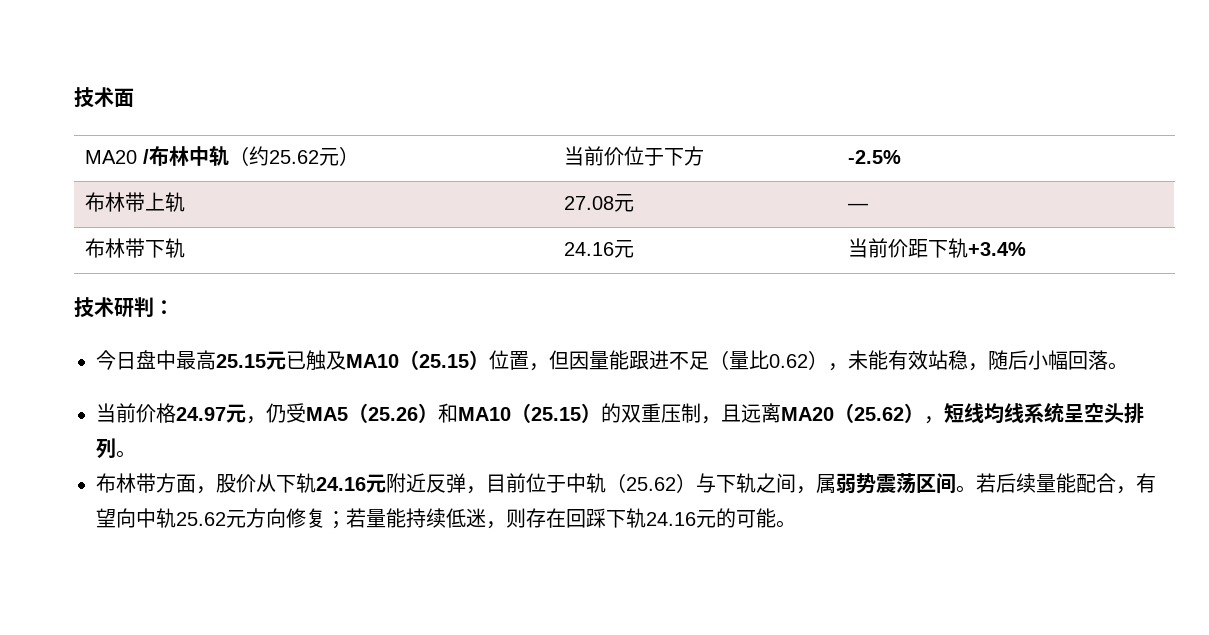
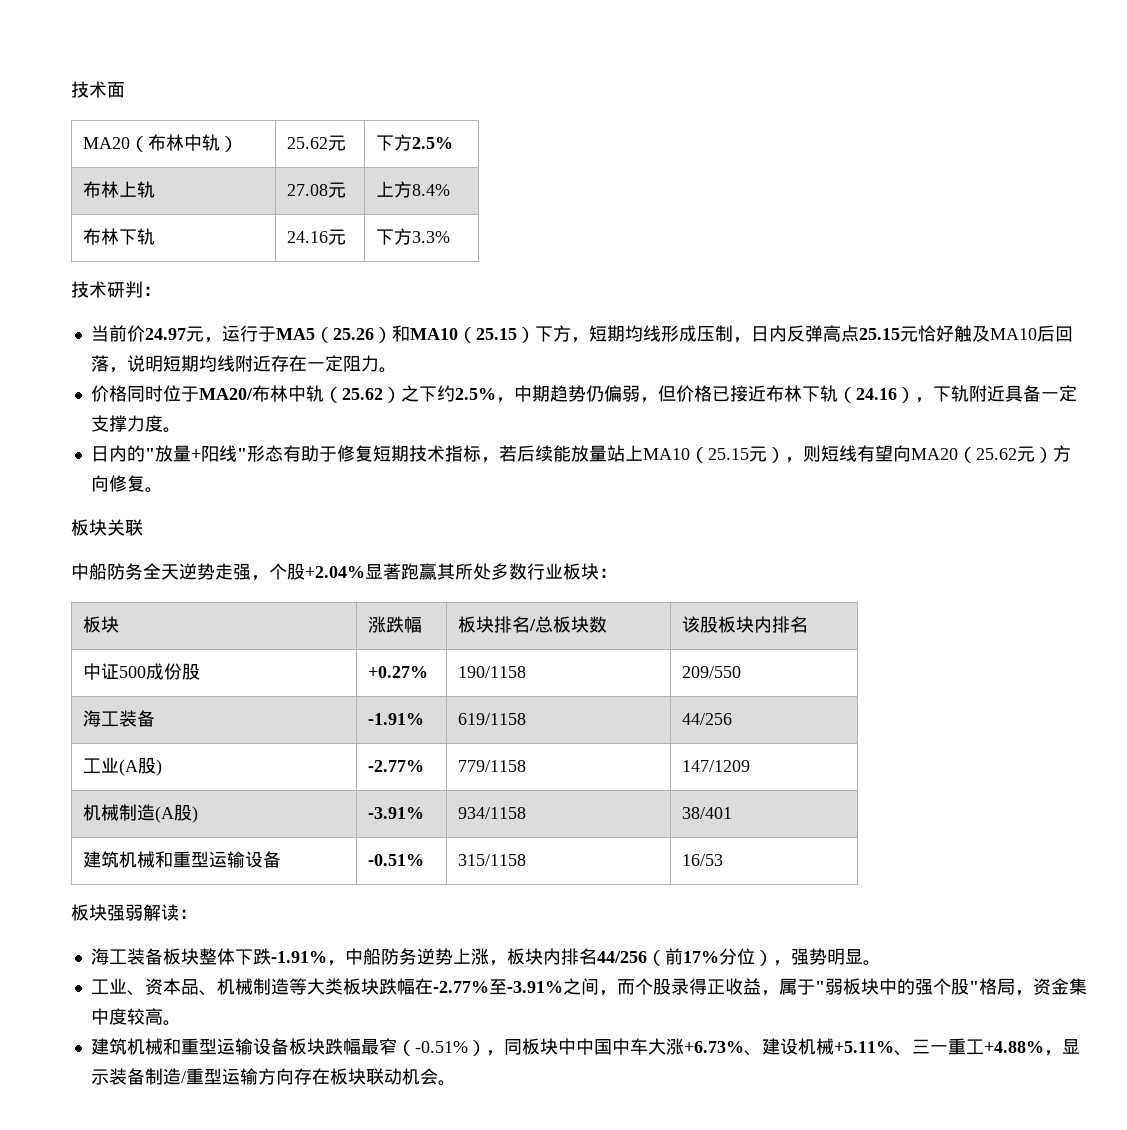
[143,146,360,166] [564,146,705,166] [848,150,902,164] [85,192,146,212] /布林中轨（约25.62元） | 当前价位于下方 | -2.5% // 布林带 -> [129,134,238,152] [286,135,346,151] [375,134,453,151] [82,181,119,198] （布林中轨） | 25.62元 | 下方2.5% // 布林
[848,203,869,210] [85,238,146,258] — // 布林带 -> [375,181,450,198] [82,228,119,245] 上方8.4% // 布林
[848,238,1027,258] 当前价距下轨+3.4% -> [375,228,450,245] 下方3.3%
[96,350,1128,371] [96,403,176,423] // 今日盘中最高25.15元已触及MA10（25.15）位置，但因量能跟进不足（量比0.62），未能有效站稳，随后小幅回落。 // 当前价格 -> [90,325,145,342] // 当前价
[266,403,306,423] 仍受 -> [221,325,276,342] 运行于
[601,402,1144,424] [96,438,136,459] [96,473,1156,494] [96,508,776,529] 的双重压制，且远离MA20（25.62），短线均线系统呈空头排列。 // 布林带方面，股价从下轨24.16元附近反弹，目前位于中轨（25.62）与下轨之间，属弱势震荡区间。若后续量能配合，有望向中轨25.62元方向修复；若量能持续低迷，则存在回踩下轨24.16元的可能 -> [534,325,1073,343] [90,355,397,373] [90,385,1077,403] [90,415,181,433] [90,445,1071,463] [90,475,163,493] [71,519,143,536] [71,563,617,581] [82,616,119,633] [367,616,422,633] [457,616,607,633] [681,616,808,633] [82,663,200,680] [367,666,428,678] [457,666,526,678] [681,666,741,678] [82,710,155,727] [367,713,424,725] [457,713,526,725] [681,713,732,725] [82,757,162,776] [367,760,424,772] [457,760,526,772] [681,760,750,772] [82,804,198,823] [367,807,424,819] [457,807,526,819] [681,807,732,819] [82,851,281,868] [367,854,424,866] [457,854,526,866] [681,854,723,866] [71,904,197,921] [90,948,881,966] [90,978,1087,996] [90,1008,181,1026] [90,1038,1080,1056] [90,1068,438,1085] 下方，短期均线形成压制，日内反弹高点25.15元恰好触及MA10后回落，说明短期均线附近存在一定阻力。 // 价格同时位于MA20/布林中轨（25.62）之下约2.5%，中期趋势仍偏弱，但价格已接近布林下轨（24.16），下轨附近具备一定支撑力度。 // 日内的"放量+阳线"形态有助于修复短期技术指标，若后续能放量站上MA10（25.15元），则短线有望向MA20（25.62元）方向修复。 // 板块关联 // 中船防务全天逆势走强，个股+2.04%显著跑赢其所处多数行业板块： // 板块 | 涨跌幅 | 板块排名/总板块数 | 该股板块内排名 // 中证500成份股 | +0.27% | 190/1158 | 209/550 // 海工装备 | -1.91% | 619/1158 | 44/256 // 工业(A股) | -2.77% | 779/1158 | 147/1209 // 机械制造(A股) | -3.91% | 934/1158 | 38/401 // 建筑机械和重型运输设备 | -0.51% | 315/1158 | 16/53 // 板块强弱解读： // 海工装备板块整体下跌-1.91%，中船防务逆势上涨，板块内排名44/256（前17%分位），强势明显。 // 工业、资本品、机械制造等大类板块跌幅在-2.77%至-3.91%之间，而个股录得正收益，属于"弱板块中的强个股"格局，资金集中度较高。 // 建筑机械和重型运输设备板块跌幅最窄（-0.51%），同板块中中国中车大涨+6.73%、建设机械+5.11%、三一重工+4.88%，显示装备制造/重型运输方向存在板块联动机会

